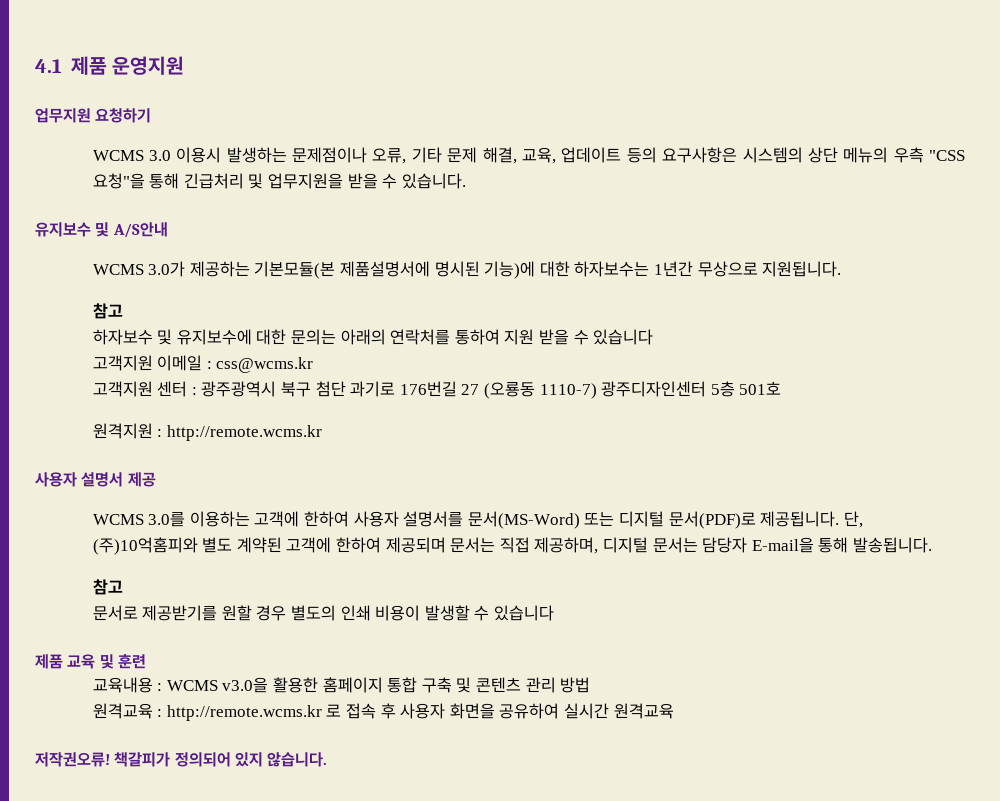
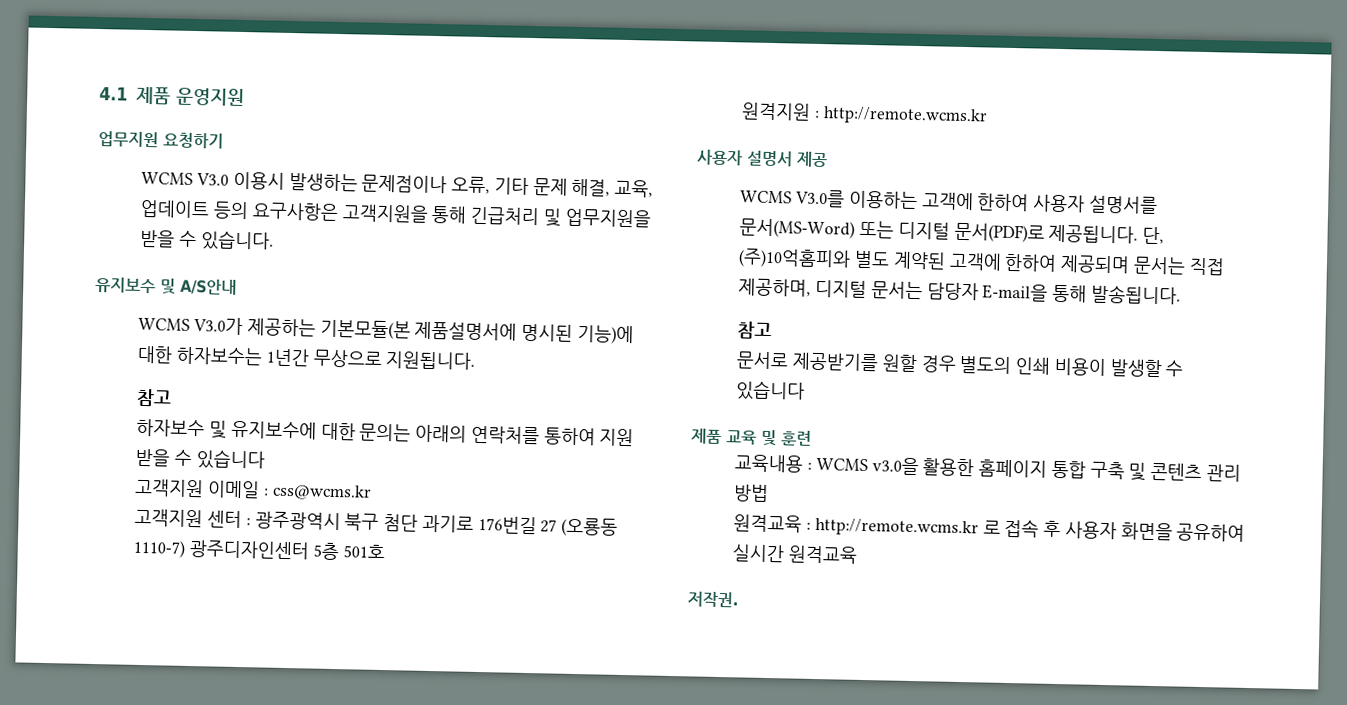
[148,150,171,161] 3.0 -> [196,173,230,186] V3.0
[742,147,965,163] [92,173,145,189] 시스템의 상단 메뉴의 우측 "CSS 요청"을 -> [341,204,428,223] 고객지원을
[148,261,186,277] 3.0가 -> [193,317,244,336] V3.0가
[148,512,186,527] 3.0를 -> [795,189,846,208] V3.0를
[35,752,328,767] 저작권오류! 책갈피가 정의되어 있지 않습니다. -> [687,591,739,608] 저작권.

